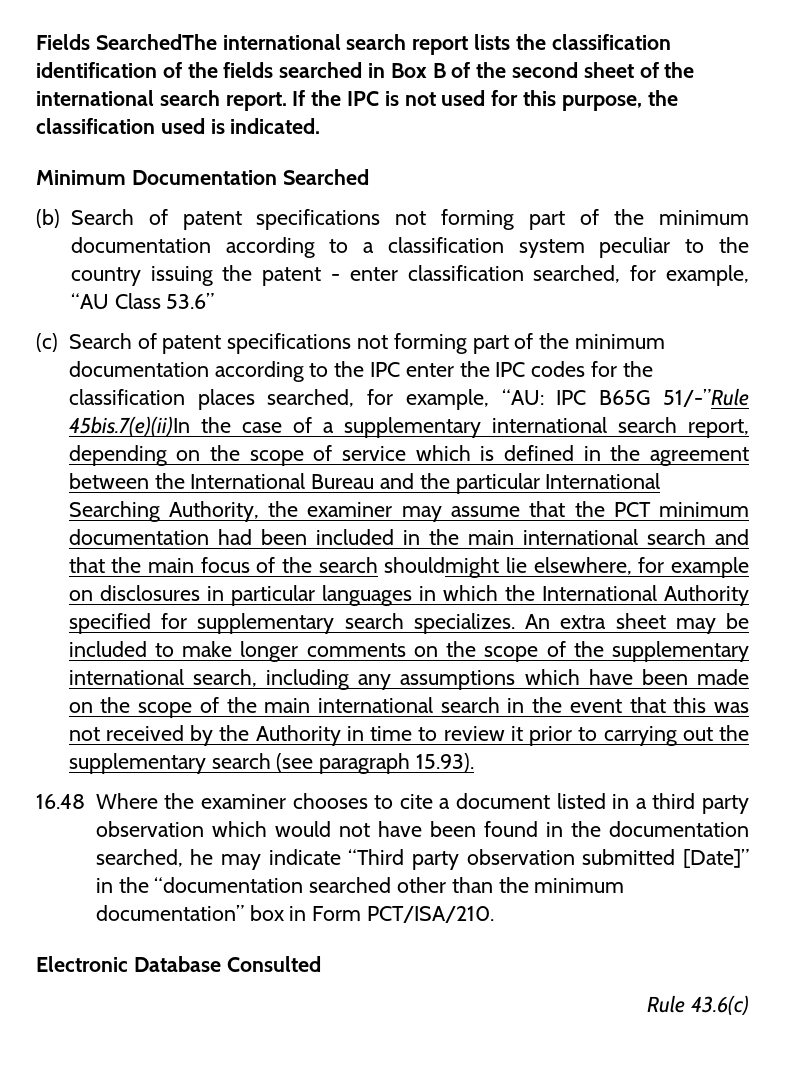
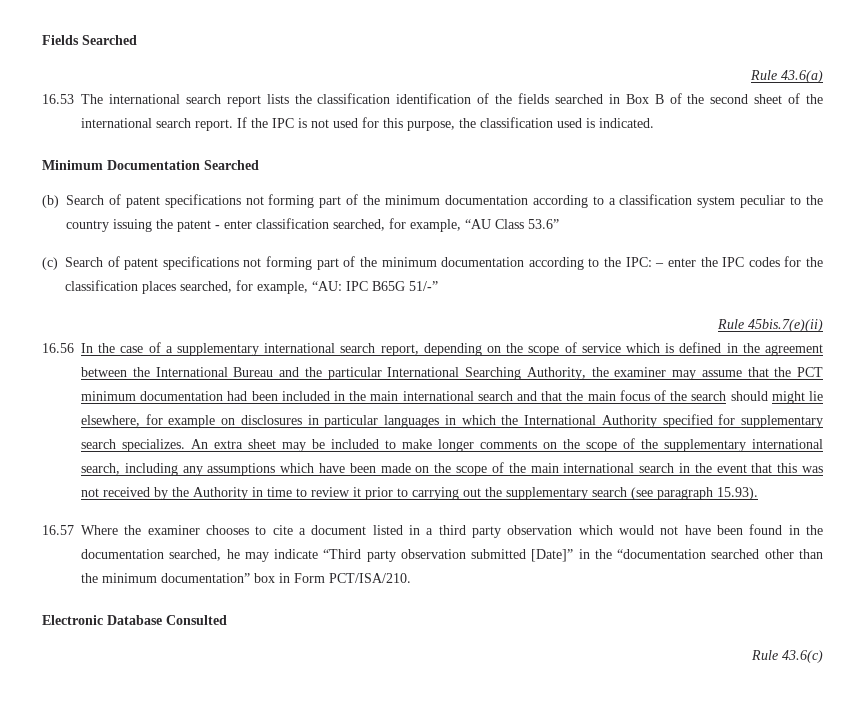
[95,34,217,50] SearchedThe -> [82,35,137,45] [750,70,823,83] [42,94,103,104] Searched // Rule 43.6(a) // 16.53 The
[369,362,400,377] IPC -> [625,257,665,267] IPC: –
[663,388,749,407] [68,416,190,436] 51/-”Rule 45bis.7(e)(ii)In -> [409,281,438,291] [717,319,823,332] [42,343,93,353] 51/-” // Rule 45bis.7(e)(ii) // 16.56 In
[384,557,500,578] shouldmight -> [730,391,805,404] should might
[36,794,85,809] 16.48 -> [42,525,74,535] 16.57

